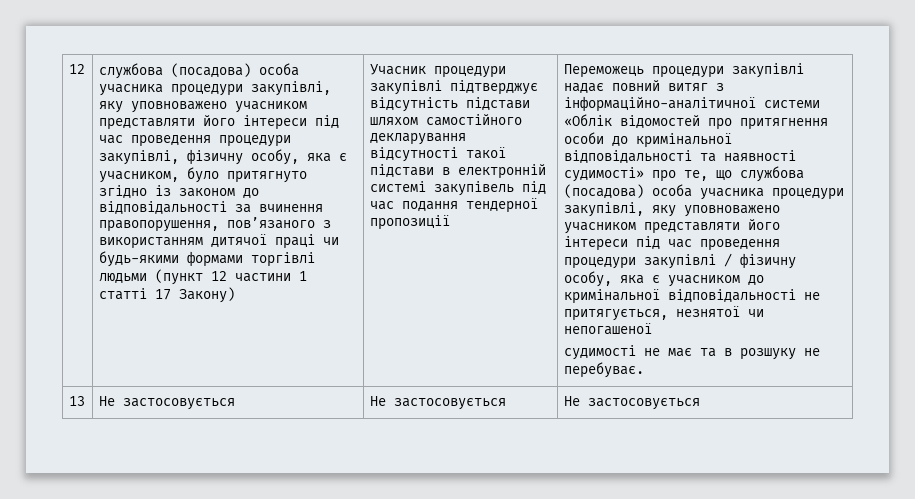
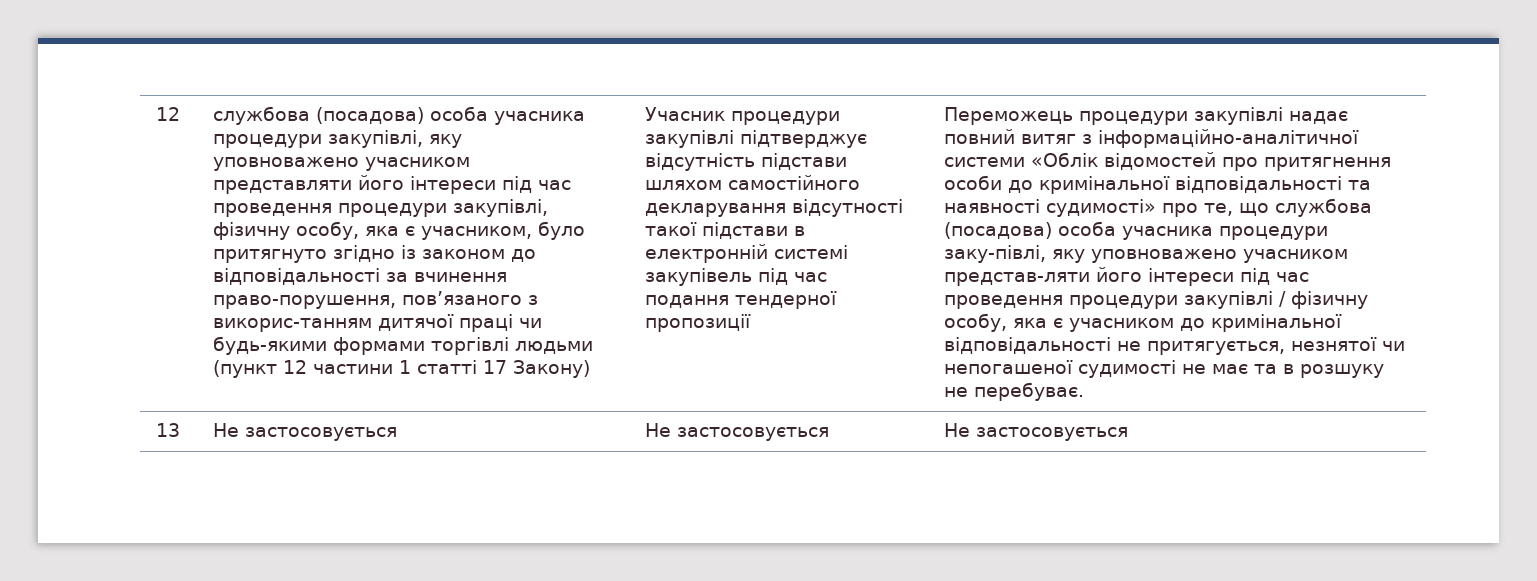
[98,220,219,232] правопорушення, -> [213,295,397,309] право-порушення,
[98,237,203,249] використанням -> [213,318,373,332] викорис-танням
[563,202,780,217] [563,222,740,234] закупівлі, яку уповноважено учасником представляти -> [944,245,1349,263] [944,272,1091,286] заку-півлі, яку уповноважено учасником представ-ляти
(652, 329) // -> (1074, 367) none

